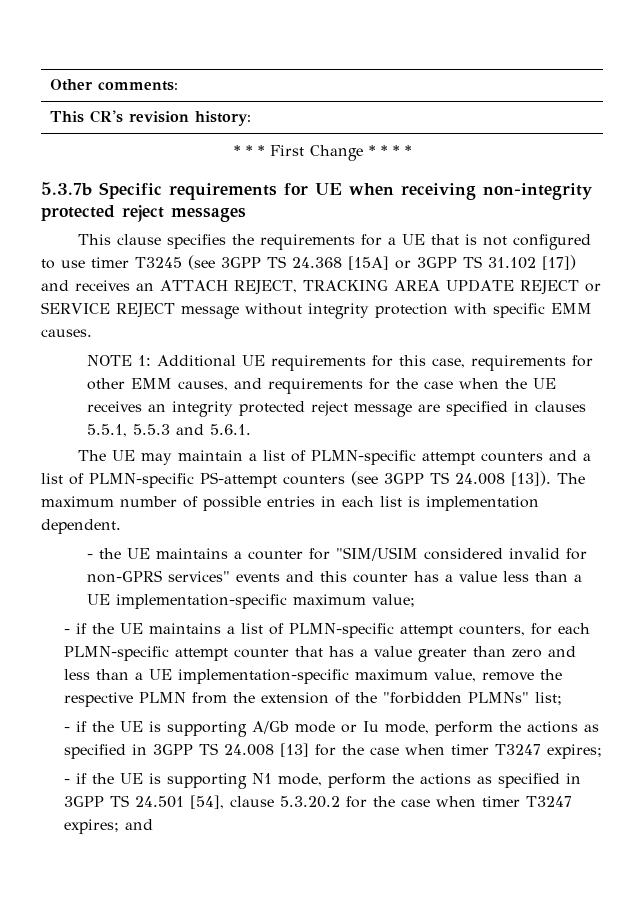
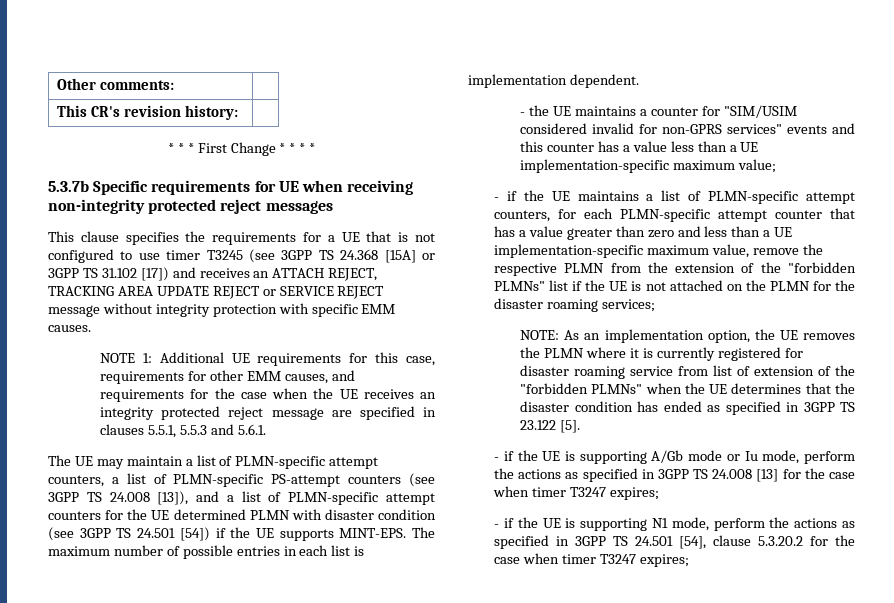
[481,450,578,462] counters and -> [48,475,104,487] counters,
[511,471,551,486] [13]). -> [157,491,435,505] [48,509,436,520] [48,527,407,541] [13]), and a list of PLMN-specific attempt counters for the UE determined PLMN with disaster condition (see 3GPP TS 24.501 [54]) if the UE supports MINT-EPS.
[534,692,562,705] list; -> [549,280,856,291] [494,298,655,312] [520,329,855,343] [520,347,803,361] [520,365,855,379] [520,383,855,394] [520,401,855,415] [520,420,581,433] list if the UE is not attached on the PLMN for the disaster roaming services; // NOTE: As an implementation option, the UE removes the PLMN where it is currently registered for disaster roaming service from list of extension of the "forbidden PLMNs" when the UE determines that the disaster condition has ended as specified in 3GPP TS 23.122 [5].
[124,819,153,830] and -> (689, 560) none

